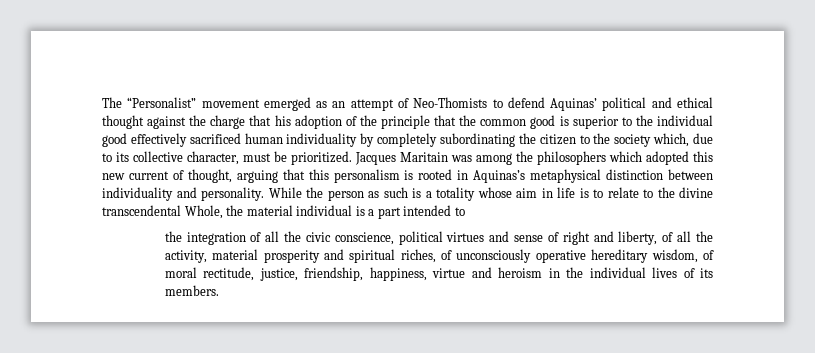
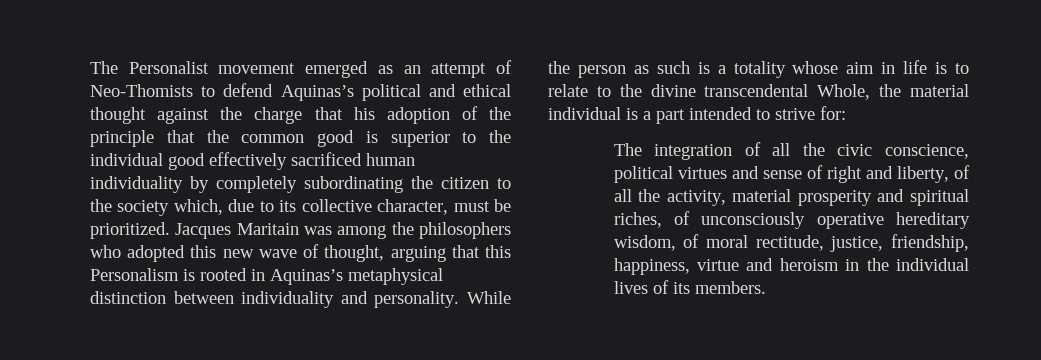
[102,97,197,108] The “Personalist” -> [90,61,209,74] The Personalist
[550,98,598,111] Aquinas’ -> [280,85,354,101] Aquinas’s
[609,151,642,162] which -> [90,245,121,258] who
[128,171,169,180] current -> [258,249,297,258] wave
[333,169,400,183] personalism -> [90,268,179,281] Personalism
[164,231,182,242] // the -> [775,106,846,120] [613,143,642,156] strive for: // The

